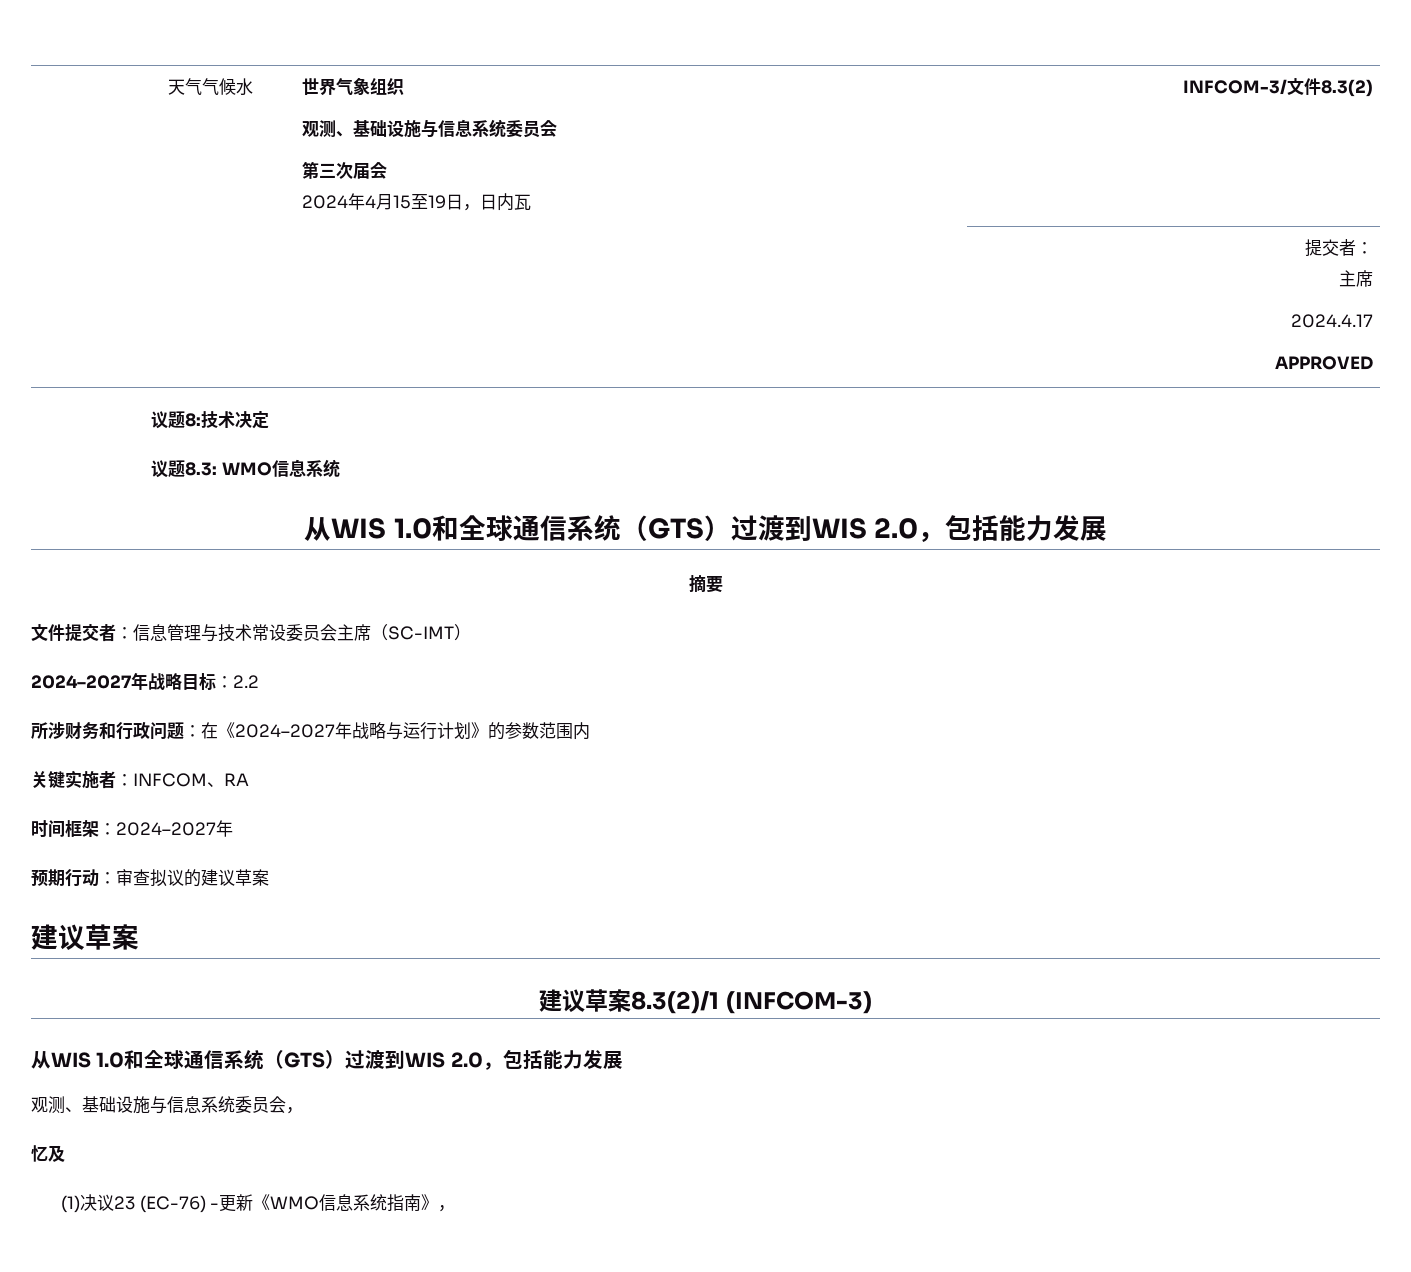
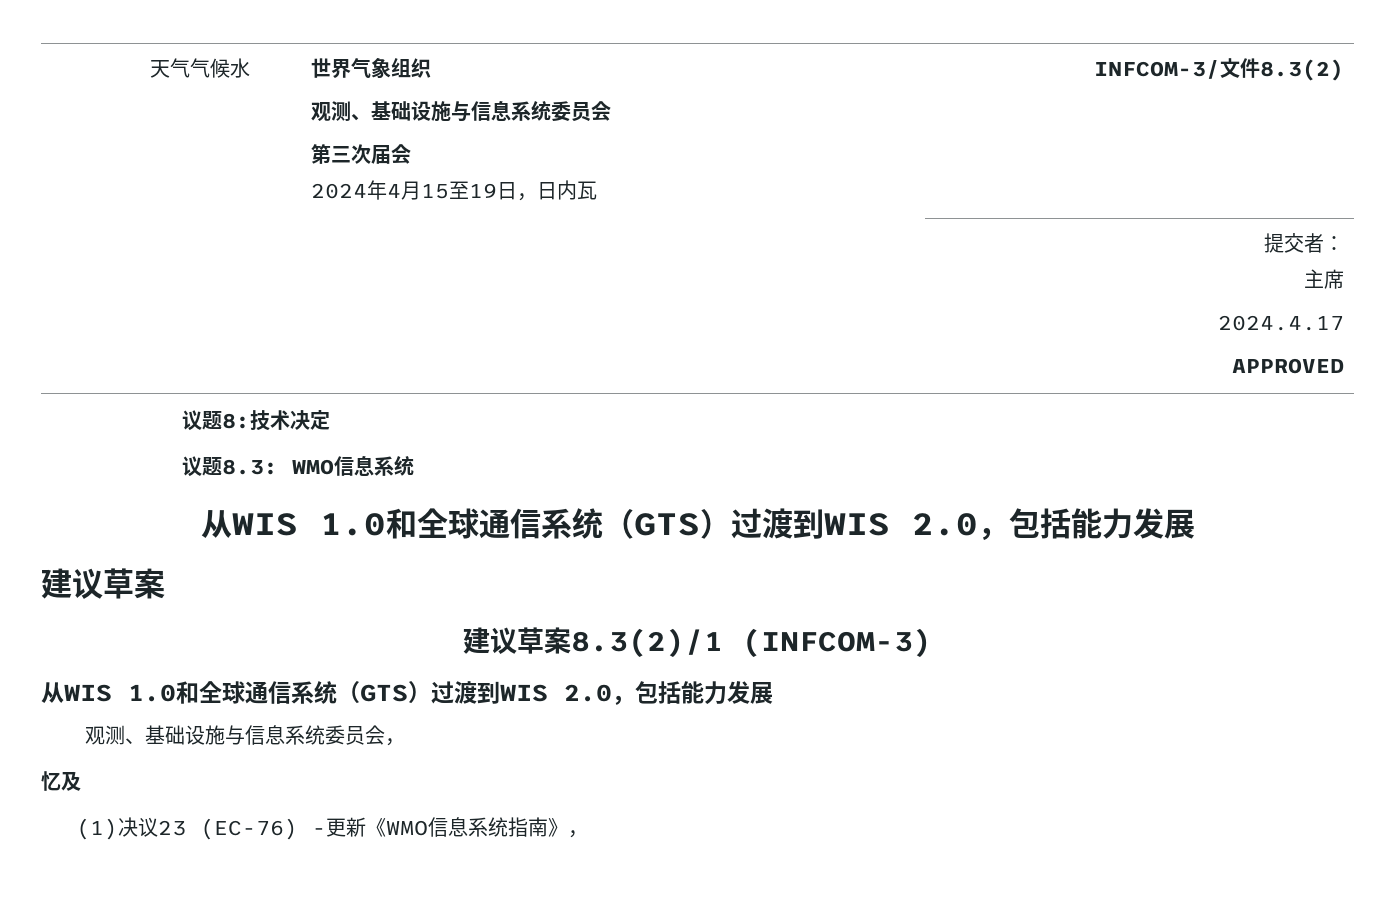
[688,575,723,593] [31,624,471,642] [31,672,259,691] [31,722,590,740] [31,770,249,789] [31,820,233,838] [31,869,269,887] // 摘要 // 文件提交者：信息管理与技术常设委员会主席（SC-IMT） // 2024–2027年战略目标：2.2 // 所涉财务和行政问题：在《2024–2027年战略与运行计划》的参数范围内 // 关键实施者：INFCOM、RA // 时间框架：2024–2027年 // 预期行动：审查拟议的建议草案 -> (1195, 524) none

